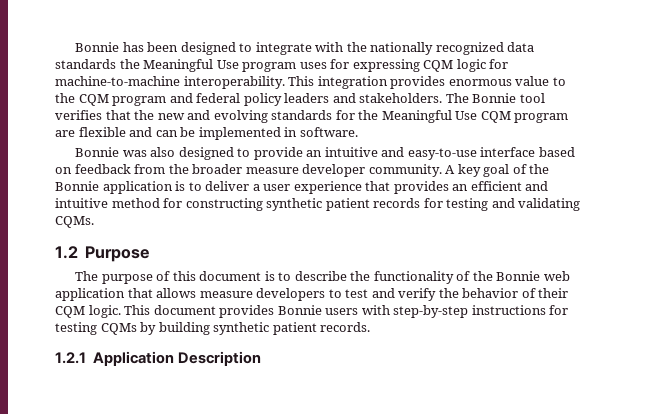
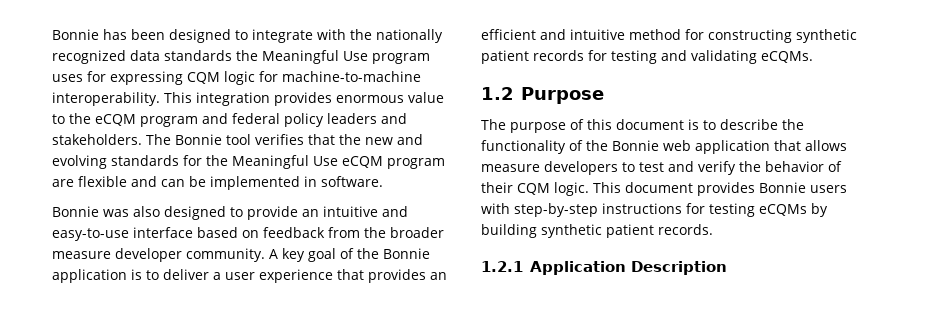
[78,94,109,106] CQM -> [95,114,136,126] eCQM
[480,111,511,123] CQM -> [342,156,383,168] eCQM
[55,216,94,228] CQMs. -> [761,51,813,63] eCQMs.
[100,323,137,335] CQMs -> [759,204,807,216] eCQMs

